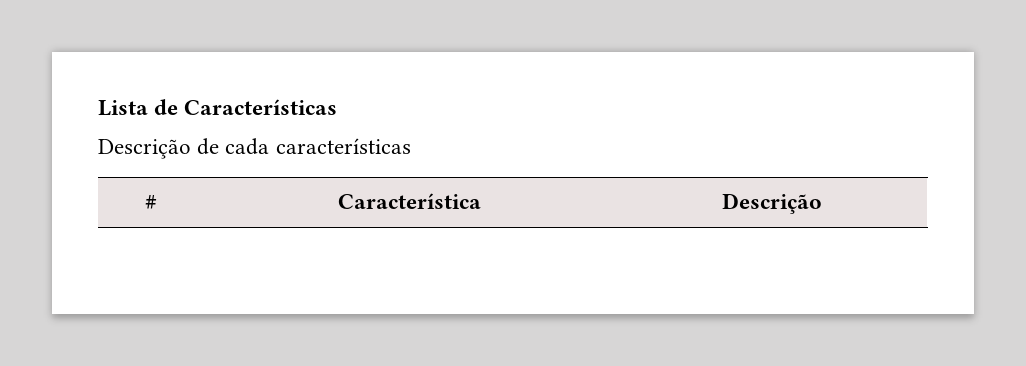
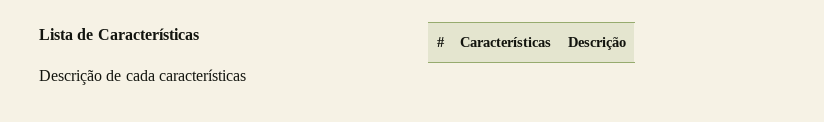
[337,193,481,209] Característica -> [460,37,551,47] Características

